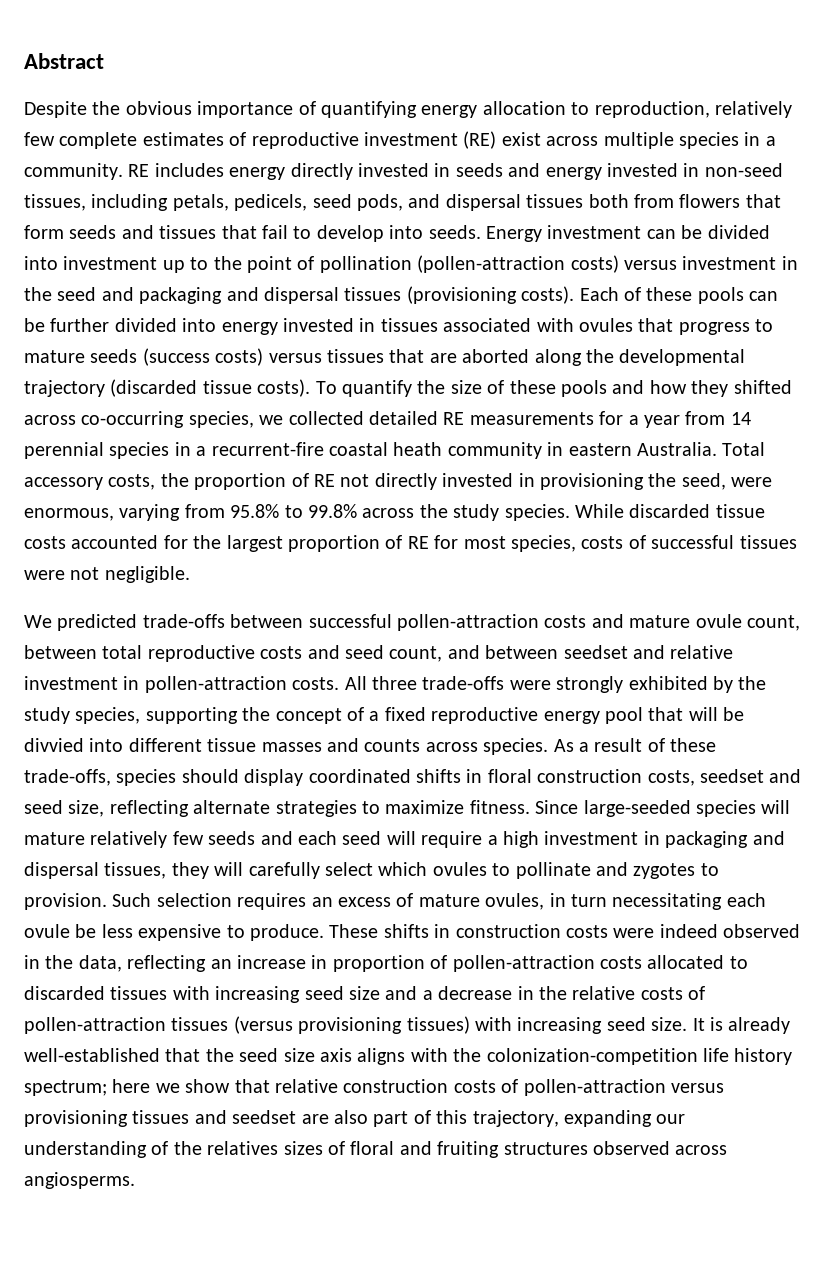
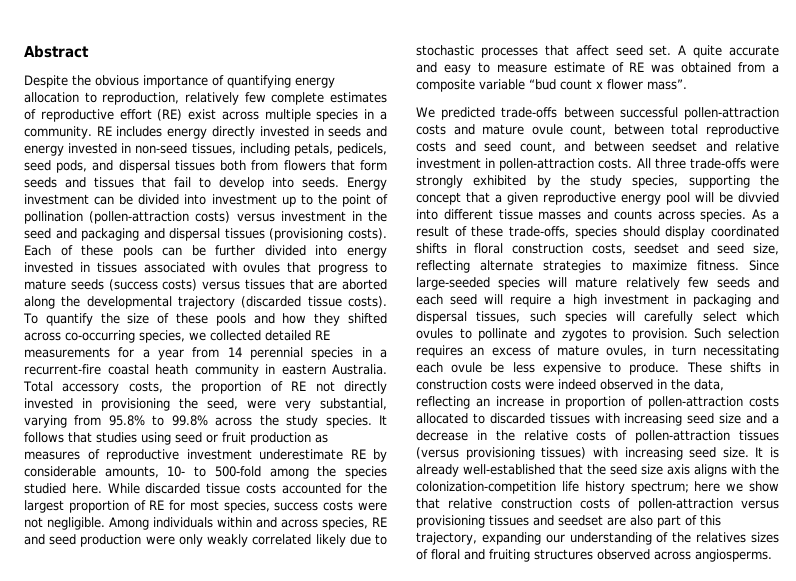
[364,132,458,146] investment -> [119,109,152,120] effort
[24,508,114,521] enormous, -> [285,398,387,411] very substantial,
(570, 512) none -> [379,415,388,425] [24,432,328,445] [24,449,387,462] [24,466,388,479] [24,483,102,494] It follows that studies using seed or fruit production as measures of reproductive investment underestimate RE by considerable amounts, 10- to 500-fold among the species studied here.
[581,535,797,549] costs of successful tissues -> [274,500,354,511] success costs
(190, 574) none -> [109,517,387,530] [24,534,388,547] [416,45,779,58] [416,62,779,75] [416,79,687,92] Among individuals within and across species, RE and seed production were only weakly correlated likely due to stochastic processes that affect seed set. A quite accurate and easy to measure estimate of RE was obtained from a composite variable “bud count x flower mass”.
[347,707,426,721] of a fixed -> [466,192,538,205] that a given
[648,707,684,721] that -> (690, 198) none
[171,862,209,879] they -> [529,311,607,324] such species

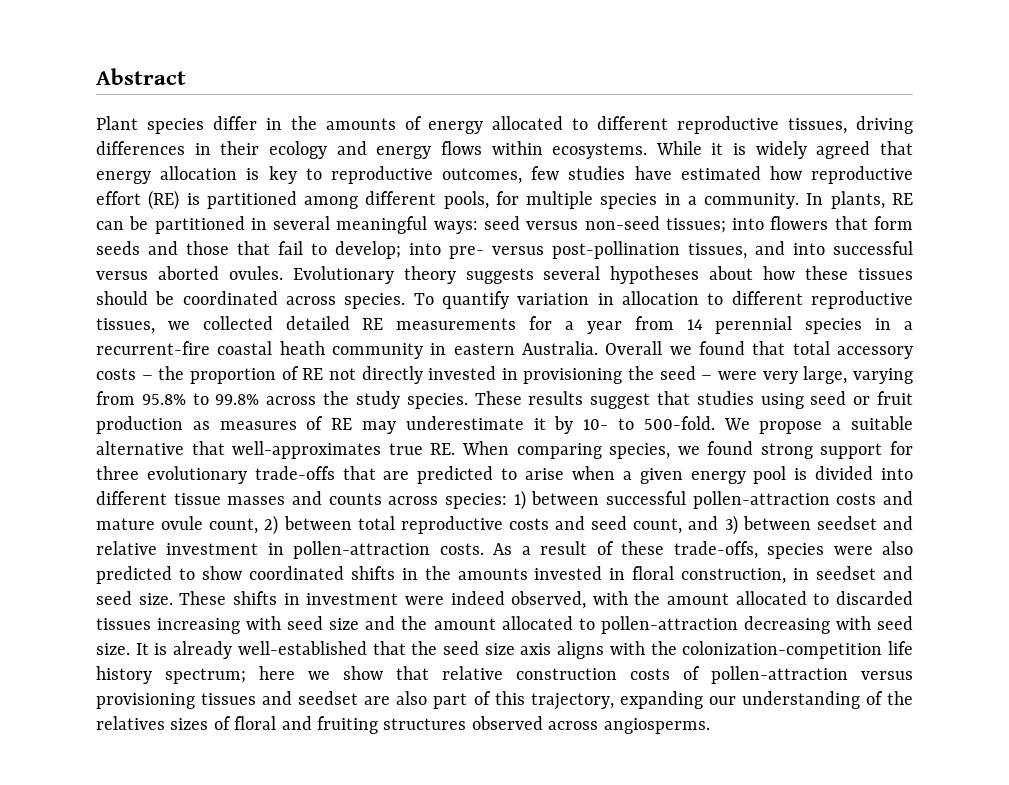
[24,75,335,88] [24,92,387,105] [24,109,259,122] Despite the obvious importance of quantifying energy allocation to reproduction, relatively few complete estimates of reproductive effort (RE) exist across -> [96,116,913,134] [96,141,913,159] [96,166,913,184] [96,190,519,210] Plant species differ in the amounts of energy allocated to different reproductive tissues, driving differences in their ecology and energy flows within ecosystems. While it is widely agreed that energy allocation is key to reproductive outcomes, few studies have estimated how reproductive effort (RE) is partitioned among different pools, for
[96,126,387,139] [24,143,387,156] [24,160,279,173] RE includes energy directly invested in seeds and energy invested in non-seed tissues, including petals, pedicels, seed pods, and dispersal tissues both from -> [806,191,913,209] [96,216,765,234] In plants, RE can be partitioned in several meaningful ways: seed versus non-seed tissues; into
[94,177,134,188] tissues -> [186,241,229,255] those
[219,177,387,190] [24,194,389,207] [24,211,388,224] [24,228,387,241] [24,245,387,258] [24,262,387,275] [24,279,387,291] [24,296,387,309] [23,313,387,326] [24,330,185,343] develop into seeds. Energy investment can be divided into investment up to the point of pollination (pollen-attraction costs) versus investment in the seed and packaging and dispersal tissues (provisioning costs). Each of these pools can be further divided into energy invested in tissues associated with ovules that progress to mature seeds (success costs) versus tissues that are aborted along the developmental trajectory (discarded tissue costs). To quantify the size of these pools and how they shifted across co-occurring species, -> [335,241,913,259] [96,266,913,284] [96,291,913,309] [96,318,155,334] develop; into pre- versus post-pollination tissues, and into successful versus aborted ovules. Evolutionary theory suggests several hypotheses about how these tissues should be coordinated across species. To quantify variation in allocation to different reproductive tissues,
[23,381,163,394] Total accessory costs, -> [605,341,914,359] [96,368,153,380] Overall we found that total accessory costs –
[207,398,238,410] seed, -> [659,366,713,380] seed –
[320,398,387,410] substantial, -> [803,366,848,384] large,
[379,415,388,425] [24,432,64,443] It follows -> [474,391,651,409] These results suggest
[106,449,387,462] [24,466,388,479] [24,483,387,494] [24,500,387,513] [24,517,387,530] [24,534,388,547] [416,45,779,58] [416,62,779,75] [416,79,687,92] [416,107,558,120] reproductive investment underestimate RE by considerable amounts, 10- to 500-fold among the species studied here. While discarded tissue costs accounted for the largest proportion of RE for most species, success costs were not negligible. Among individuals within and across species, RE and seed production were only weakly correlated likely due to stochastic processes that affect seed set. A quite accurate and easy to measure estimate of RE was obtained from a composite variable “bud count x flower mass”. // We predicted trade-offs -> [331,416,913,434] [96,441,914,459] [96,466,914,484] [96,490,526,510] RE may underestimate it by 10- to 500-fold. We propose a suitable alternative that well-approximates true RE. When comparing species, we found strong support for three evolutionary trade-offs that are predicted to arise when a given energy pool is divided into different tissue masses and counts across species: 1)
(607, 130) none -> [264,515,279,535] 2)
(585, 146) none -> [724,515,738,535] 3)
[636,158,779,169] [416,175,779,188] [416,192,779,205] [416,209,747,222] All three trade-offs were strongly exhibited by the study species, supporting the concept that a given reproductive energy pool will be divvied into different tissue masses and counts across species. -> (484, 549) none
[622,226,779,239] [416,243,779,255] [416,260,779,273] [416,277,779,290] [416,294,779,307] [416,311,779,324] [416,328,779,341] [416,345,779,358] [416,362,779,375] [416,379,724,391] [416,396,779,409] should display coordinated shifts in floral construction costs, seedset and seed size, reflecting alternate strategies to maximize fitness. Since large-seeded species will mature relatively few seeds and each seed will require a high investment in packaging and dispersal tissues, such species will carefully select which ovules to pollinate and zygotes to provision. Such selection requires an excess of mature ovules, in turn necessitating each ovule be less expensive to produce. These shifts in construction costs were indeed observed in the data, reflecting an increase in proportion of pollen-attraction costs -> [833,541,913,555] [96,566,914,584] [96,591,730,609] were also predicted to show coordinated shifts in the amounts invested in floral construction, in seedset and seed size. These shifts in investment were indeed observed, with the amount
[594,413,683,426] with increasing -> [157,616,282,634] increasing with
[772,415,780,424] [416,430,779,443] [416,447,683,460] a decrease in the relative costs of pollen-attraction tissues (versus provisioning tissues) with increasing -> [401,616,871,634] the amount allocated to pollen-attraction decreasing with

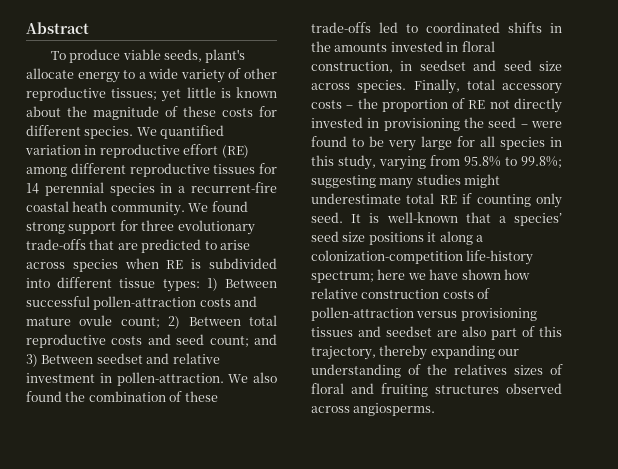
[96,116,913,134] [96,141,913,159] [96,166,913,184] [96,190,913,210] [96,216,914,234] [96,241,913,259] [96,266,913,284] [96,291,913,309] [96,316,674,334] Plant species differ in the amounts of energy allocated to different reproductive tissues, driving differences in their ecology and energy flows within ecosystems. While it is widely agreed that energy allocation is key to reproductive outcomes, few studies have estimated how reproductive effort (RE) is partitioned among different pools, for multiple species in a community. In plants, RE can be partitioned in several meaningful ways: seed versus non-seed tissues; into flowers that form seeds and those that fail to develop; into pre- versus post-pollination tissues, and into successful versus aborted ovules. Evolutionary theory suggests several hypotheses about how these tissues should be coordinated across species. To quantify variation in allocation to different reproductive tissues, we collected detailed RE measurements for a year from -> [50,49,246,63] [26,68,277,83] [26,87,277,102] [26,106,277,120] [26,125,225,139] [25,144,249,158] [26,163,277,177] To produce viable seeds, plant's allocate energy to a wide variety of other reproductive tissues; yet little is known about the magnitude of these costs for different species. We quantified variation in reproductive effort (RE) among different reproductive tissues for
[332,341,786,359] community in eastern Australia. Overall we found that -> [110,201,248,216] [26,220,255,235] [26,239,250,253] [26,258,277,272] [26,277,277,292] [26,296,258,310] [26,315,277,329] [26,334,277,348] [26,353,220,367] [26,372,277,386] [26,391,218,402] [311,22,562,33] [311,41,495,52] [311,60,562,73] [311,79,460,94] community. We found strong support for three evolutionary trade-offs that are predicted to arise across species when RE is subdivided into different tissue types: 1) Between successful pollen-attraction costs and mature ovule count; 2) Between total reproductive costs and seed count; and 3) Between seedset and relative investment in pollen-attraction. We also found the combination of these trade-offs led to coordinated shifts in the amounts invested in floral construction, in seedset and seed size across species. Finally,
[762,366,913,384] [96,391,913,409] [96,416,913,434] [96,441,914,459] [96,466,914,484] [96,490,913,510] [96,515,913,535] [96,541,913,559] [96,566,914,584] [96,591,913,609] [96,616,914,634] [96,641,913,659] [96,666,429,684] very large, varying from 95.8% to 99.8% across the study species. These results suggest that studies using seed or fruit production as measures of RE may underestimate it by 10- to 500-fold. We propose a suitable alternative that well-approximates true RE. When comparing species, we found strong support for three evolutionary trade-offs that are predicted to arise when a given energy pool is divided into different tissue masses and counts across species: 1) between successful pollen-attraction costs and mature ovule count, 2) between total reproductive costs and seed count, and 3) between seedset and relative investment in pollen-attraction costs. As a result of these trade-offs, species were also predicted to show coordinated shifts in the amounts invested in floral construction, in seedset and seed size. These shifts in investment were indeed observed, with the amount allocated to discarded tissues increasing with seed size and the amount allocated to pollen-attraction decreasing with seed size. It is already well-established that the seed size axis aligns with the colonization-competition life history spectrum; here we show that -> [311,136,562,151] [311,155,562,170] [311,174,501,189] [311,193,562,208] [311,212,562,226] [311,231,483,245] [311,250,534,265] [311,269,530,283] found to be very large for all species in this study, varying from 95.8% to 99.8%; suggesting many studies might underestimate total RE if counting only seed. It is well-known that a species’ seed size positions it along a colonization-competition life-history spectrum; here we have shown how
(614, 701) none -> [379,345,428,360] thereby

